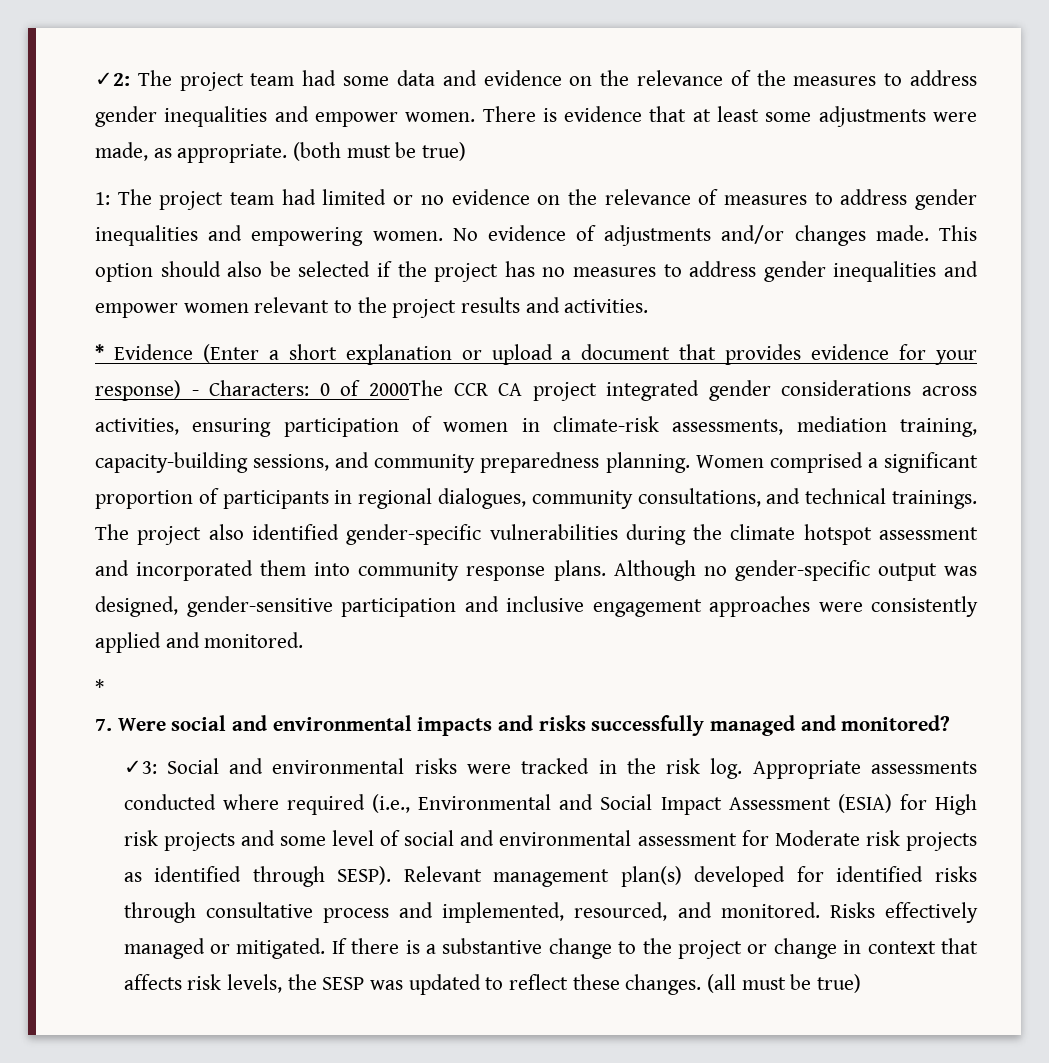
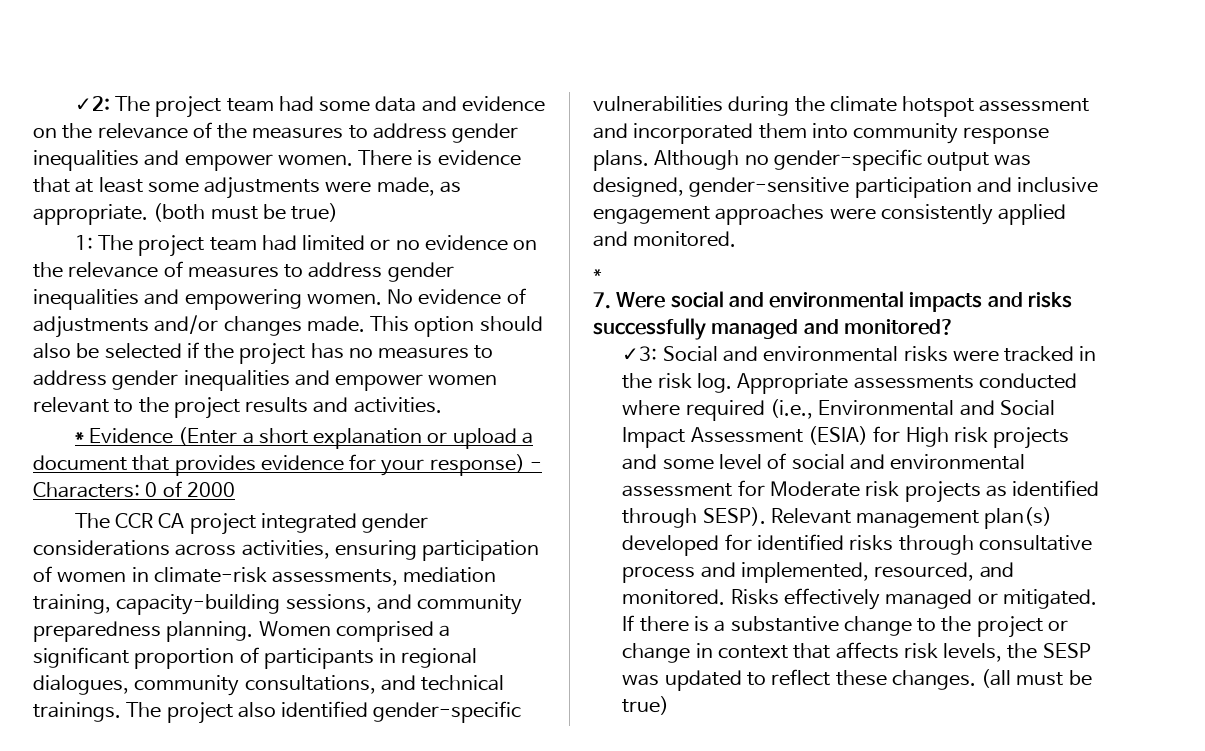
[368,380,443,396] 2000The -> [186,482,235,497] [74,513,110,529] 2000 // The

